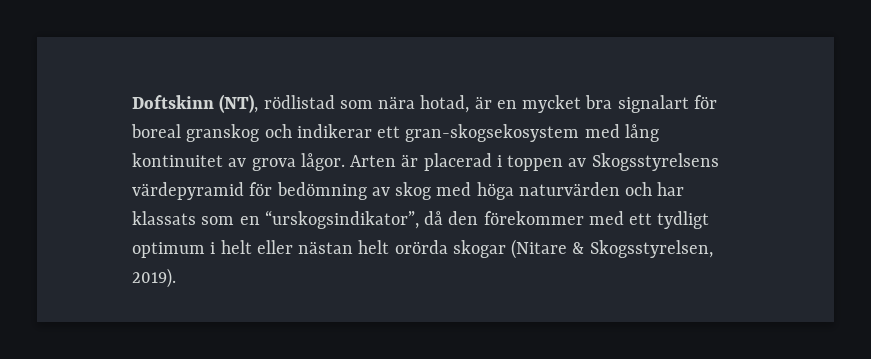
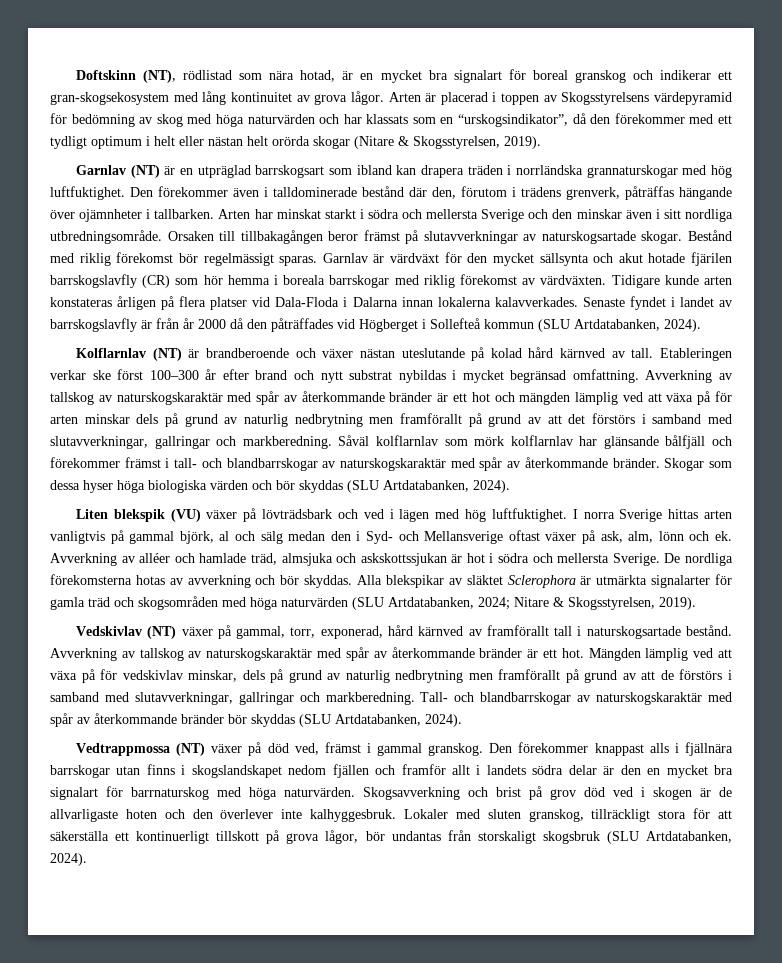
(176, 278) none -> [75,165,733,178] [50,186,732,200] [50,209,733,222] [50,230,732,244] [50,252,732,266] [50,274,732,288] [50,296,732,310] [50,318,701,332] [75,347,733,361] [50,369,732,383] [50,391,733,405] [50,413,732,427] [50,435,732,449] [50,457,732,471] [50,480,510,493] [75,508,732,522] [50,530,733,544] [50,553,733,566] [50,574,733,588] [50,596,696,610] [75,625,732,639] [50,647,732,661] [50,669,732,683] [50,692,732,705] [50,713,462,727] [75,742,733,756] [50,764,734,778] [50,786,732,800] [50,808,732,822] [50,830,733,844] [50,853,87,866] // Garnlav (NT) är en utpräglad barrskogsart som ibland kan drapera träden i norrländska grannaturskogar med hög luftfuktighet. Den förekommer även i talldominerade bestånd där den, förutom i trädens grenverk, påträffas hängande över ojämnheter i tallbarken. Arten har minskat starkt i södra och mellersta Sverige och den minskar även i sitt nordliga utbredningsområde. Orsaken till tillbakagången beror främst på slutavverkningar av naturskogsartade skogar. Bestånd med riklig förekomst bör regelmässigt sparas. Garnlav är värdväxt för den mycket sällsynta och akut hotade fjärilen barrskogslavfly (CR) som hör hemma i boreala barrskogar med riklig förekomst av värdväxten. Tidigare kunde arten konstateras årligen på flera platser vid Dala-Floda i Dalarna innan lokalerna kalavverkades. Senaste fyndet i landet av barrskogslavfly är från år 2000 då den påträffades vid Högberget i Sollefteå kommun (SLU Artdatabanken, 2024). // Kolflarnlav (NT) är brandberoende och växer nästan uteslutande på kolad hård kärnved av tall. Etableringen verkar ske först 100–300 år efter brand och nytt substrat nybildas i mycket begränsad omfattning. Avverkning av tallskog av naturskogskaraktär med spår av återkommande bränder är ett hot och mängden lämplig ved att växa på för arten minskar dels på grund av naturlig nedbrytning men framförallt på grund av att det förstörs i samband med slutavverkningar, gallringar och markberedning. Såväl kolflarnlav som mörk kolflarnlav har glänsande bålfjäll och förekommer främst i tall- och blandbarrskogar av naturskogskaraktär med spår av återkommande bränder. Skogar som dessa hyser höga biologiska värden och bör skyddas (SLU Artdatabanken, 2024). // Liten blekspik (VU) växer på lövträdsbark och ved i lägen med hög luftfuktighet. I norra Sverige hittas arten vanligtvis på gammal björk, al och sälg medan den i Syd- och Mellansverige oftast växer på ask, alm, lönn och ek. Avverkning av alléer och hamlade träd, almsjuka och askskottssjukan är hot i södra och mellersta Sverige. De nordliga förekomsterna hotas av avverkning och bör skyddas. Alla blekspikar av släktet Sclerophora är utmärkta signalarter för gamla träd och skogsområden med höga naturvärden (SLU Artdatabanken, 2024; Nitare & Skogsstyrelsen, 2019). // Vedskivlav (NT) växer på gammal, torr, exponerad, hård kärnved av framförallt tall i naturskogsartade bestånd. Avverkning av tallskog av naturskogskaraktär med spår av återkommande bränder är ett hot. Mängden lämplig ved att växa på för vedskivlav minskar, dels på grund av naturlig nedbrytning men framförallt på grund av att de förstörs i samband med slutavverkningar, gallringar och markberedning. Tall- och blandbarrskogar av naturskogskaraktär med spår av återkommande bränder bör skyddas (SLU Artdatabanken, 2024). // Vedtrappmossa (NT) växer på död ved, främst i gammal granskog. Den förekommer knappast alls i fjällnära barrskogar utan finns i skogslandskapet nedom fjällen och framför allt i landets södra delar är den en mycket bra signalart för barrnaturskog med höga naturvärden. Skogsavverkning och brist på grov död ved i skogen är de allvarligaste hoten och den överlever inte kalhyggesbruk. Lokaler med sluten granskog, tillräckligt stora för att säkerställa ett kontinuerligt tillskott på grova lågor, bör undantas från storskaligt skogsbruk (SLU Artdatabanken, 2024).

